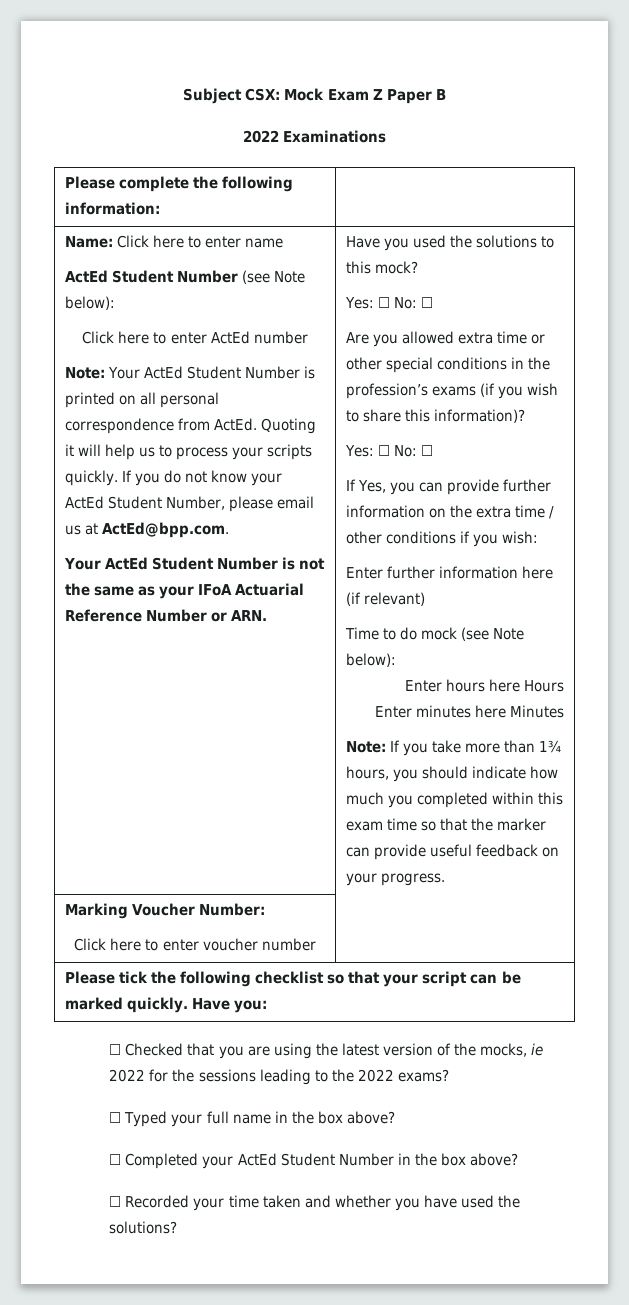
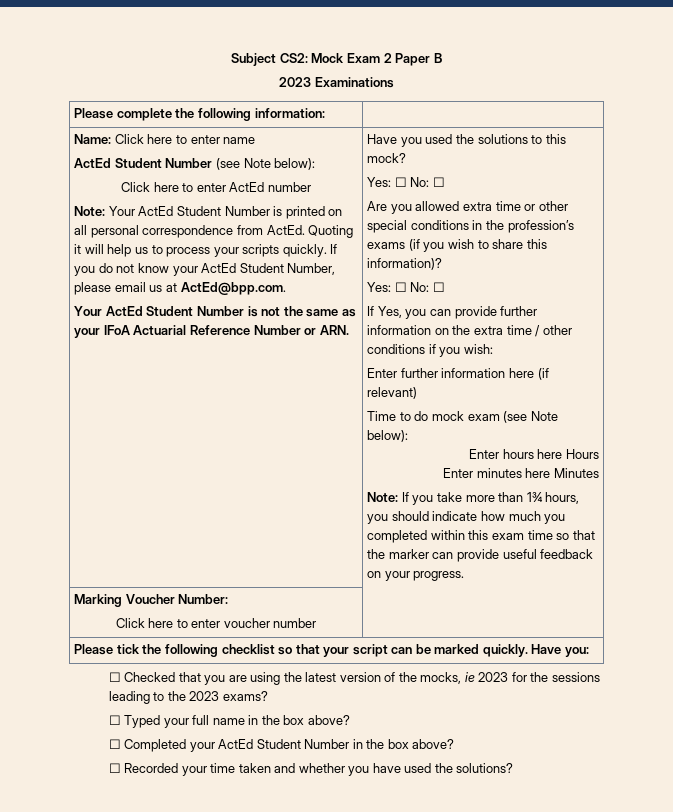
[245,88,281,101] CSX: -> [279,53,308,63] CS2:
[372,89,383,100] Z -> [383,53,392,63] 2
[242,130,279,143] 2022 -> [279,77,312,87] 2023
(458, 633) none -> [467,414,500,421] exam
[109,1069,146,1082] 2022 -> [478,672,509,682] 2023
[357,1069,394,1082] 2022 -> [189,691,220,701] 2023

